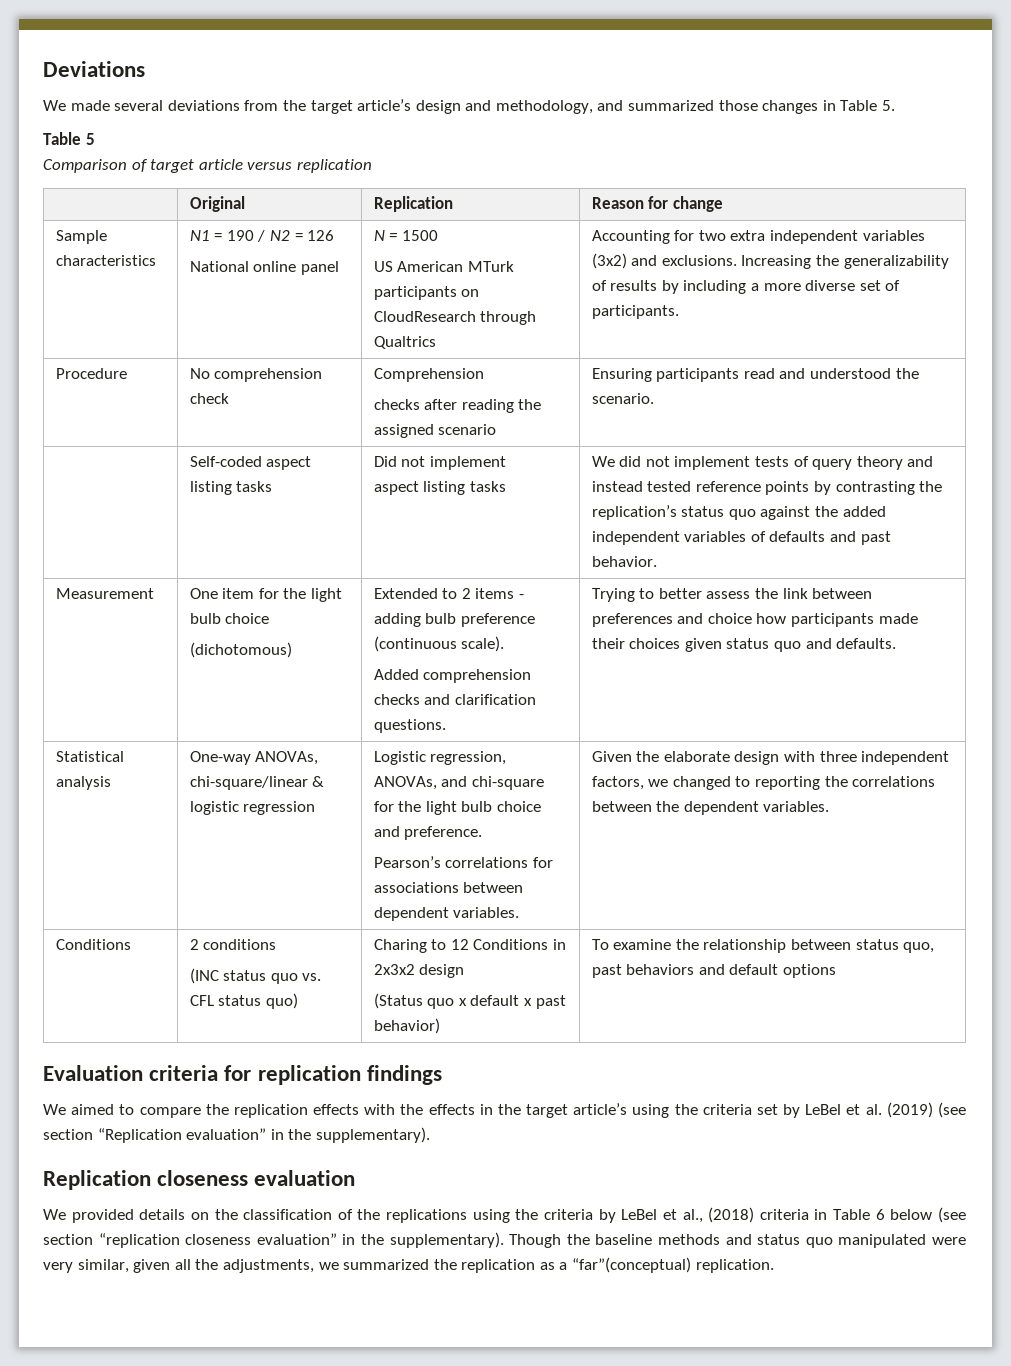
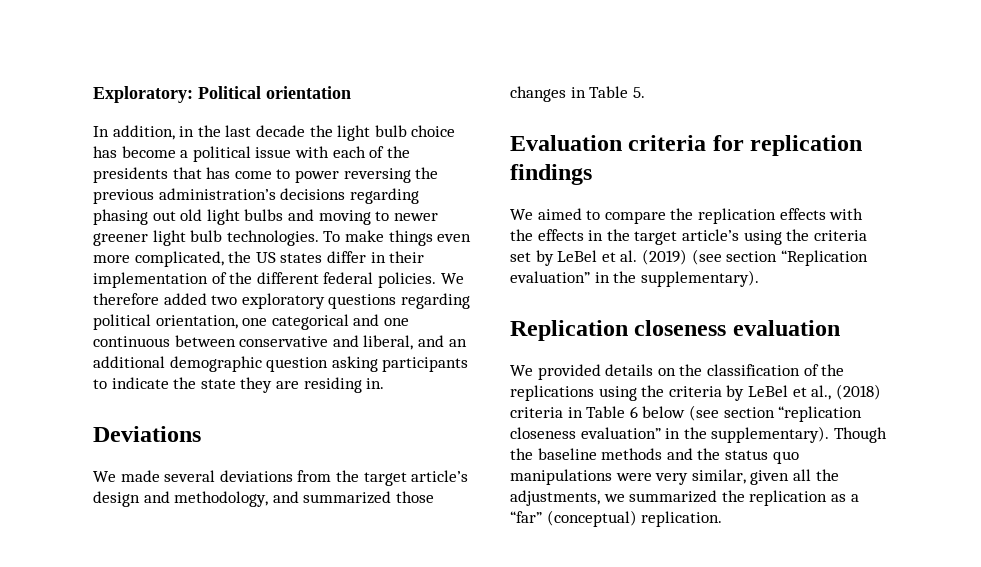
(43, 69) none -> [93,86,351,103] [93,125,456,141] [93,146,410,162] [93,167,439,183] [93,188,419,204] [93,209,438,225] [93,230,472,246] [93,251,425,267] [93,272,464,288] [93,293,470,309] [93,314,409,330] [93,335,467,350] [93,356,469,372] [93,377,385,393] Exploratory: Political orientation // In addition, in the last decade the light bulb choice has become a political issue with each of the presidents that has come to power reversing the previous administration’s decisions regarding phasing out old light bulbs and moving to newer greener light bulb technologies. To make things even more complicated, the US states differ in their implementation of the different federal policies. We therefore added two exploratory questions regarding political orientation, one categorical and one continuous between conservative and liberal, and an additional demographic question asking participants to indicate the state they are residing in. //
[43,132,95,145] [43,159,372,173] [189,196,245,212] [373,196,453,212] [591,196,723,212] [55,230,107,244] [55,255,156,266] [189,230,335,242] [189,261,339,275] [373,230,438,241] [373,261,514,272] [373,286,480,300] [373,311,537,325] [373,336,436,349] [591,230,925,244] [591,253,949,269] [591,280,901,294] [591,305,679,319] [55,368,127,379] [189,368,323,382] [189,393,229,404] [373,368,484,382] [373,399,542,413] [373,424,497,438] [591,368,919,382] [591,393,654,404] [189,456,312,470] [189,481,273,495] [373,456,506,470] [373,481,506,495] [591,456,934,470] [591,481,943,495] [591,505,886,520] [591,531,891,545] [591,556,657,567] [55,588,154,599] [189,588,342,602] [189,613,270,624] [189,642,292,658] [373,588,524,599] [373,613,535,627] [373,636,505,652] [373,669,532,683] [373,694,536,705] [373,719,446,733] [591,588,873,602] [591,613,918,627] [591,638,897,652] [55,751,124,762] [55,776,111,790] [189,751,319,765] [189,776,325,790] [189,801,316,815] [373,751,507,765] [373,776,544,790] [373,801,541,815] [373,826,483,840] [373,856,553,868] [373,882,524,893] [373,907,520,921] [591,751,950,765] [591,776,936,790] [591,801,830,815] [55,939,131,950] [189,939,277,950] [189,968,322,984] [189,993,298,1009] [373,939,566,953] [373,964,465,978] [373,993,566,1009] [373,1018,440,1034] [591,939,935,953] [591,964,836,978] // Table 5 // Comparison of target article versus replication // | Original | Replication | Reason for change // Sample characteristics | N1 = 190 / N2 = 126 // National online panel | N = 1500 // US American MTurk participants on CloudResearch through Qualtrics | Accounting for two extra independent variables (3x2) and exclusions. Increasing the generalizability of results by including a more diverse set of participants. // Procedure | No comprehension check | Comprehension // checks after reading the assigned scenario | Ensuring participants read and understood the scenario. // | Self-coded aspect listing tasks | Did not implement // aspect listing tasks | We did not implement tests of query theory and instead tested reference points by contrasting the replication’s status quo against the added independent variables of defaults and past behavior. // Measurement | One item for the light bulb choice // (dichotomous) | Extended to 2 items - adding bulb preference (continuous scale). // Added comprehension checks and clarification questions. | Trying to better assess the link between preferences and choice how participants made their choices given status quo and defaults. // Statistical analysis | One-way ANOVAs, chi-square/linear & logistic regression | Logistic regression, ANOVAs, and chi-square for the light bulb choice and preference. // Pearson’s correlations for associations between dependent variables. | Given the elaborate design with three independent factors, we changed to reporting the correlations between the dependent variables. // Conditions | 2 conditions // (INC status quo vs. CFL status quo) | Charing to 12 Conditions in 2x3x2 design // (Status quo x default x past behavior) | To examine the relationship between status quo, past behaviors and default options -> (645, 92) none
[757,1234,927,1248] status quo manipulated -> [697,448,799,464] [510,469,612,485] the status quo manipulations
[572,1257,692,1273] “far”(conceptual) -> [510,510,637,527] “far” (conceptual)

